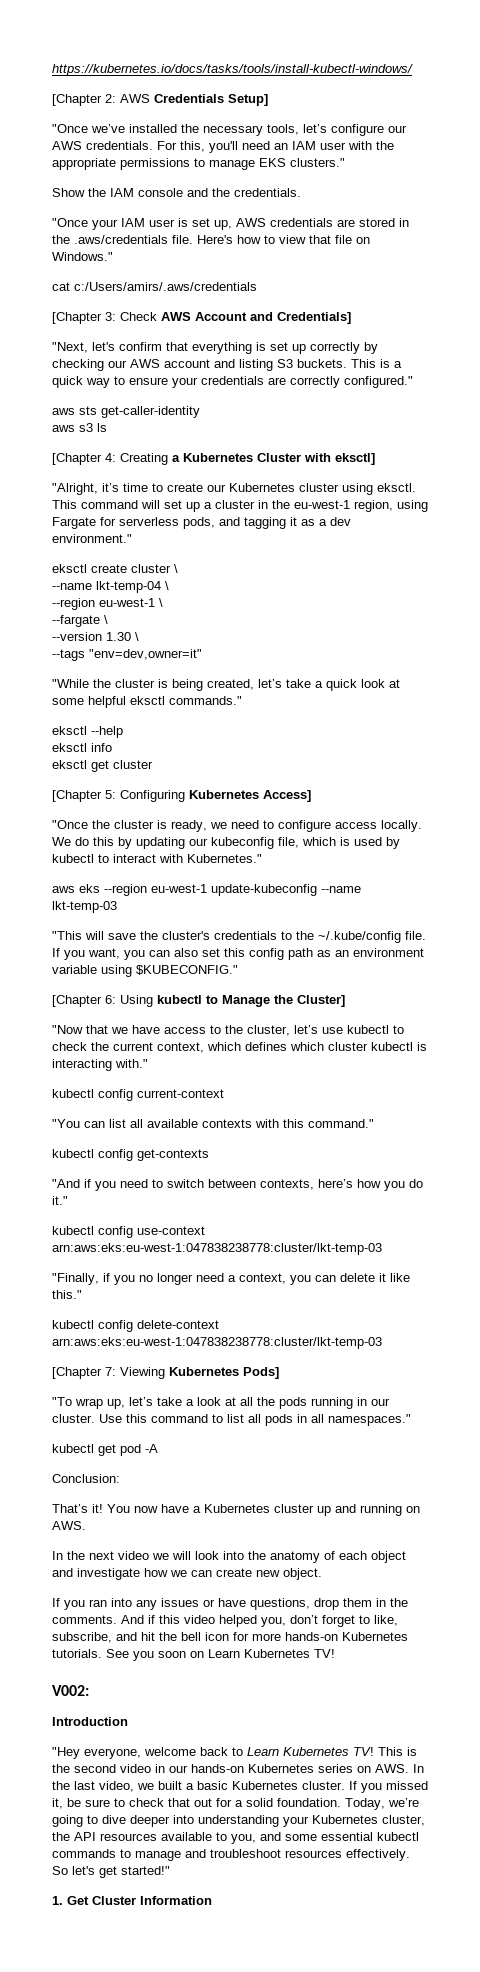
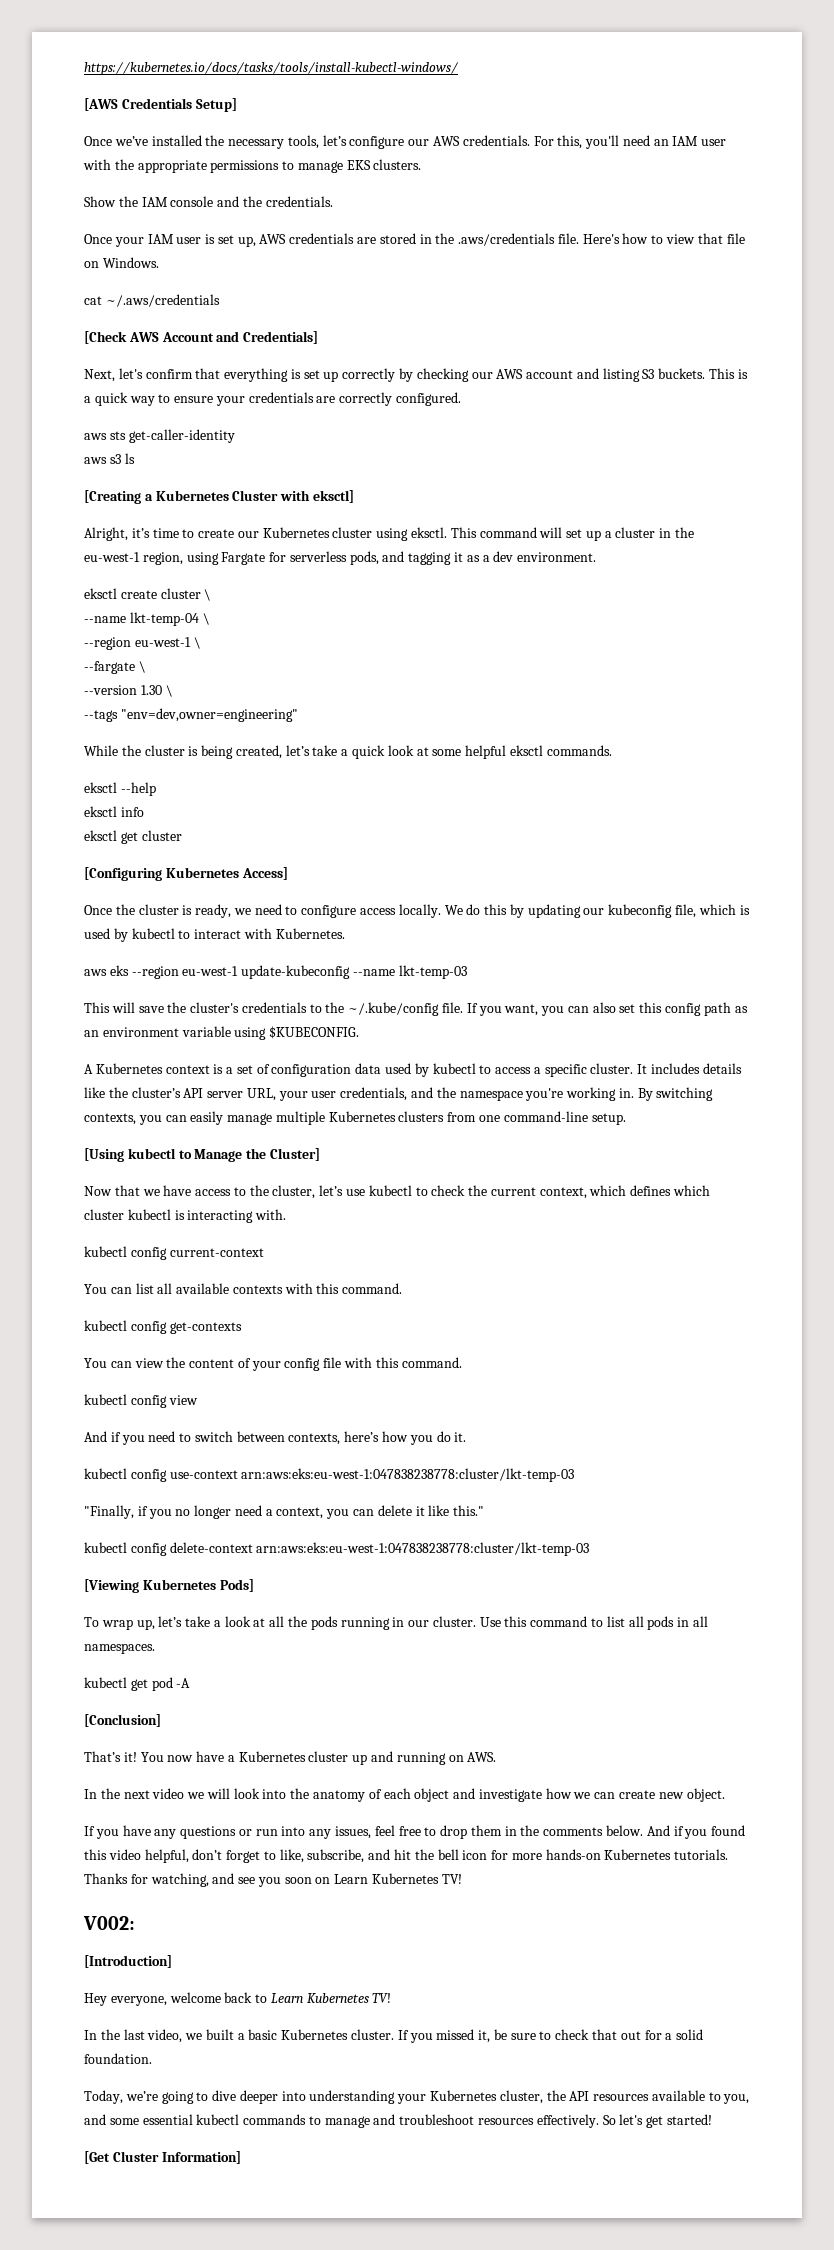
[52,94,150,106] [Chapter 2: AWS -> [84,98,118,111] [AWS
[52,124,88,133] "Once -> [84,136,112,146] Once
[290,158,345,167] clusters." -> [373,159,422,170] clusters.
[52,218,88,227] "Once -> [84,234,112,244] Once
[52,252,113,261] Windows." -> [102,257,159,268] Windows.
[74,282,257,291] [52,312,157,324] c:/Users/amirs/.aws/credentials // [Chapter 3: Check -> [105,294,220,307] [84,331,127,344] ~/.aws/credentials // [Check
[52,342,88,353] "Next, -> [84,369,115,382] Next,
[344,376,413,388] configured." -> [396,392,462,406] configured.
[52,453,168,465] [Chapter 4: Creating -> [84,490,141,504] [Creating
[52,483,98,495] "Alright, -> [84,527,128,541] Alright,
[52,534,132,543] environment." -> [517,552,597,562] environment.
[89,649,202,660] [52,679,89,688] "env=dev,owner=it" // "While -> [120,708,298,722] [84,745,118,756] "env=dev,owner=engineering" // While
[169,696,242,705] commands." -> [546,745,612,756] commands.
[52,790,185,802] [Chapter 5: Configuring -> [84,867,162,881] [Configuring
[52,820,88,829] "Once -> [84,905,112,915] Once
[187,854,262,863] Kubernetes." -> [275,928,345,939] Kubernetes.
[52,931,82,940] "This -> [84,1002,110,1013] This
[136,965,238,975] [52,995,153,1007] $KUBECONFIG." // [Chapter 6: Using -> [269,1026,360,1039] [84,1063,742,1077] [84,1087,714,1101] [84,1111,626,1125] [84,1148,124,1162] $KUBECONFIG. // A Kubernetes context is a set of configuration data used by kubectl to access a specific cluster. It includes details like the cluster’s API server URL, your user credentials, and the namespace you're working in. By switching contexts, you can easily manage multiple Kubernetes clusters from one command-line setup. // [Using
[52,1025,83,1034] "Now -> [84,1186,112,1196] Now
[115,1059,148,1068] with." -> [255,1209,287,1220] with.
[52,1119,80,1128] "You -> [84,1284,107,1294] You
[308,1119,374,1128] command." -> [342,1283,403,1294] command.
[52,1179,80,1188] "And -> [84,1357,462,1371] [84,1394,198,1408] [84,1431,107,1442] You can view the content of your config file with this command. // kubectl config view // And
[52,1196,68,1205] it." -> [454,1432,467,1442] it.
[52,1367,165,1379] [Chapter 7: Viewing -> [84,1579,139,1593] [Viewing
[52,1397,72,1406] "To -> [84,1617,99,1627] To
[328,1414,411,1426] namespaces." -> [84,1643,155,1654] namespaces.
[52,1474,120,1483] Conclusion: -> [84,1714,161,1727] [Conclusion]
[89,1598,408,1610] [52,1615,286,1627] ran into any issues or have questions, drop them in the comments. And if this video helped you, -> [122,1825,746,1839] [84,1849,189,1863] have any questions or run into any issues, feel free to drop them in the comments below. And if you found this video helpful,
[106,1649,129,1658] See -> [84,1873,256,1887] Thanks for watching, and see
[52,1717,128,1726] [52,1747,80,1759] Introduction // "Hey -> [84,1955,172,1968] [84,1993,107,2006] [Introduction] // Hey
[378,1747,417,1756] [52,1764,409,1773] This is the second video in our hands-on Kubernetes series on AWS. -> (392, 1998) //
(341, 1802) none -> (152, 2058) //
[121,1866,170,1875] [52,1896,212,1905] started!" // 1. Get Cluster Information -> [666,2114,712,2125] [84,2151,241,2164] started! // [Get Cluster Information]

